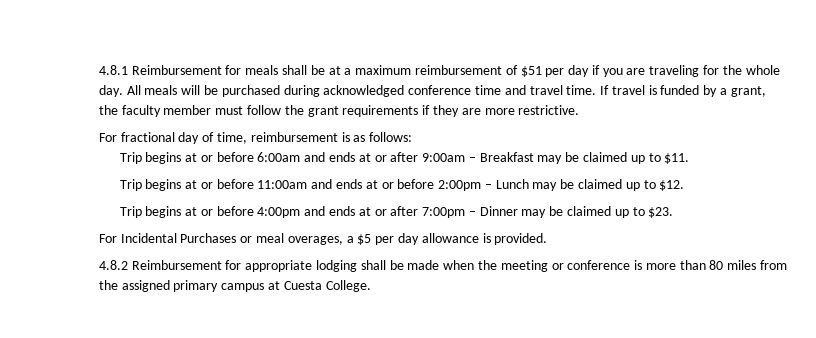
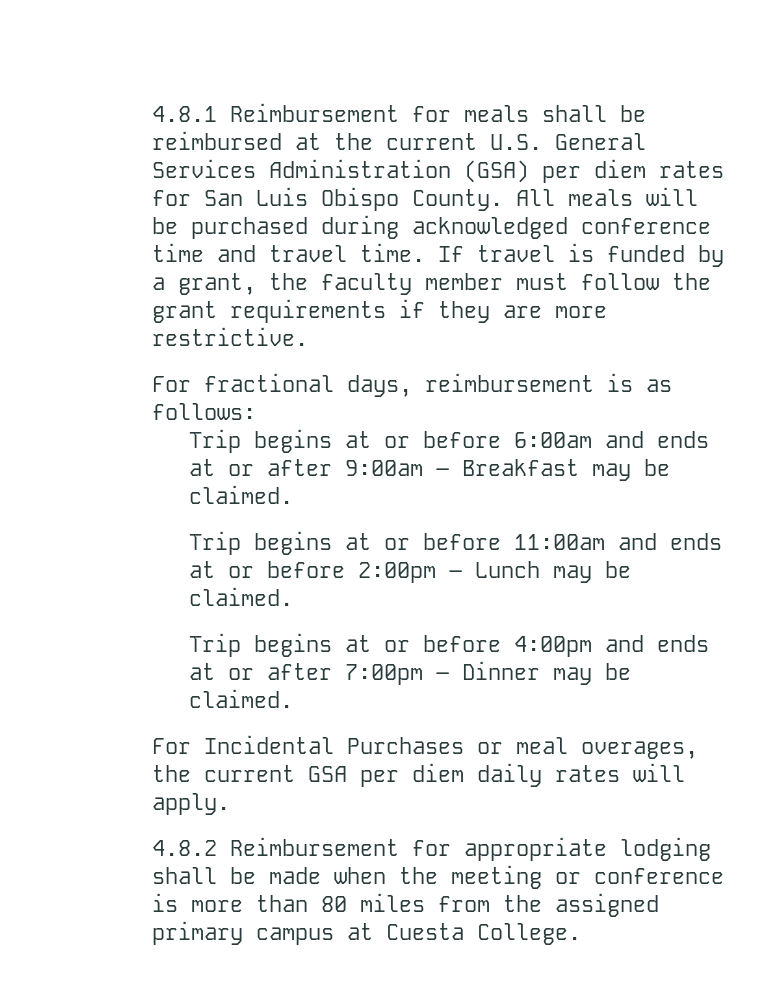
[328,65,780,77] [98,85,123,97] at a maximum reimbursement of $51 per day if you are traveling for the whole day. -> [152,131,647,150] [152,159,725,183] [152,187,504,211] reimbursed at the current U.S. General Services Administration (GSA) per diem rates for San Luis Obispo County.
[178,132,248,144] day of time, -> [347,375,413,397] days,
[583,152,690,164] claimed up to $11. -> [188,485,293,504] claimed.
[578,179,685,191] claimed up to $12. -> [188,587,293,606] claimed.
[567,206,674,218] claimed up to $23. -> [188,689,293,708] claimed.
[346,233,548,245] a $5 per day allowance is provided. -> [152,763,686,787] [152,793,231,815] the current GSA per diem daily rates will apply.

